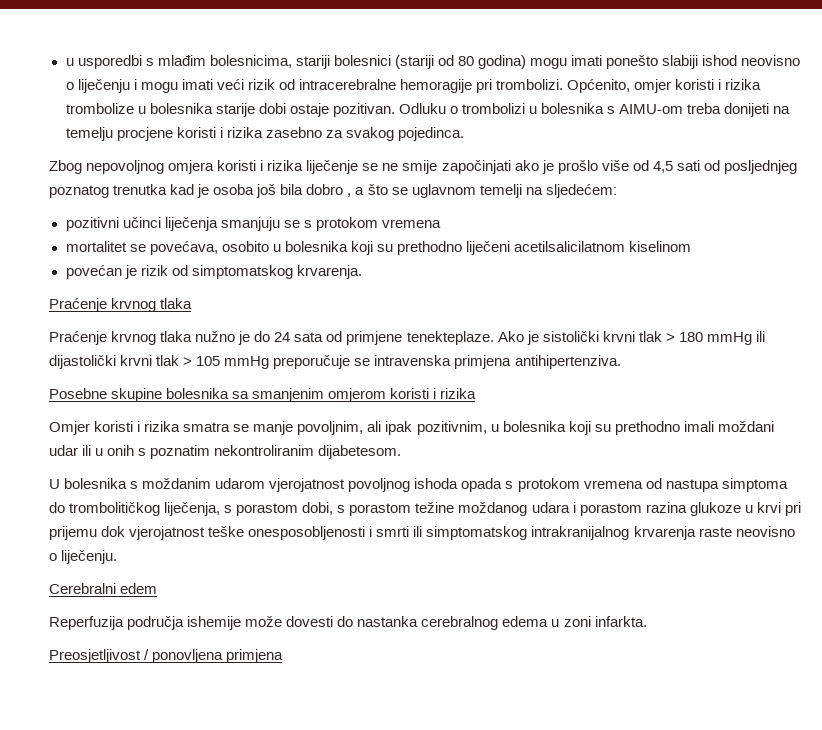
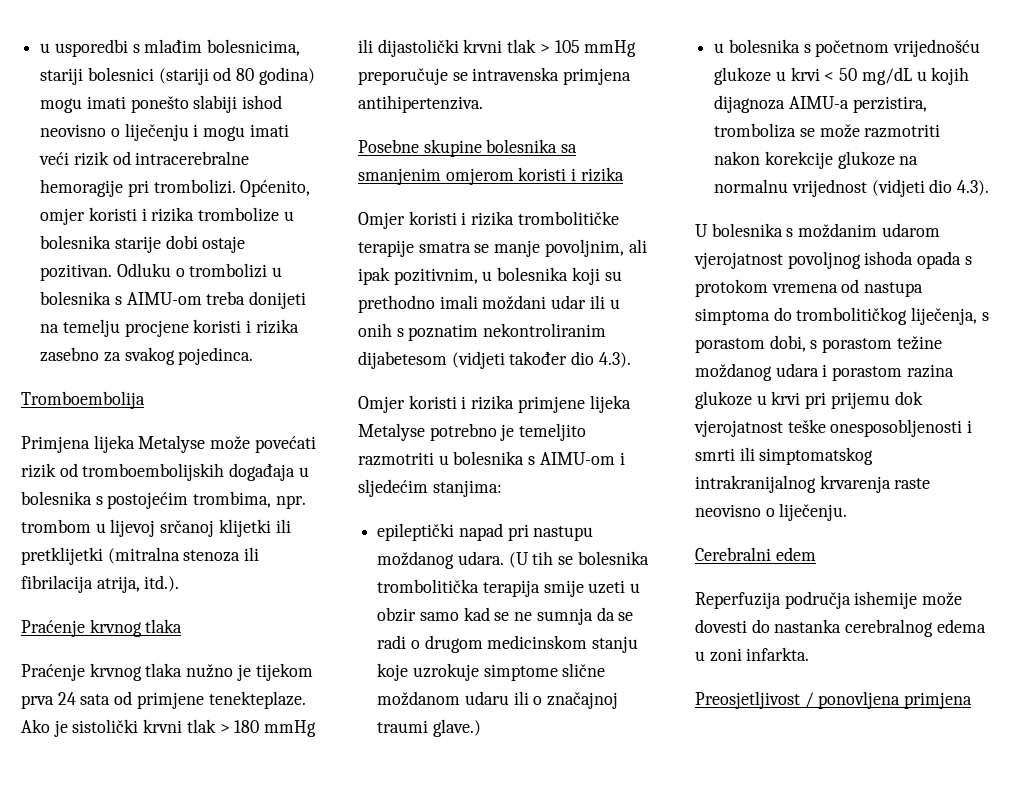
[49,160,797,174] [49,184,617,198] [65,217,441,231] [65,241,692,255] [65,265,362,279] Zbog nepovoljnog omjera koristi i rizika liječenje se ne smije započinjati ako je prošlo više od 4,5 sati od posljednjeg poznatog trenutka kad je osoba još bila dobro , a što se uglavnom temelji na sljedećem: // pozitivni učinci liječenja smanjuju se s protokom vremena // mortalitet se povećava, osobito u bolesnika koji su prethodno liječeni acetilsalicilatnom kiselinom // povećan je rizik od simptomatskog krvarenja. -> [21,391,145,409] [21,435,316,453] [21,463,309,481] [21,491,306,509] [21,519,291,537] [21,547,260,565] [21,575,180,593] Tromboembolija // Primjena lijeka Metalyse može povećati rizik od tromboembolijskih događaja u bolesnika s postojećim trombima, npr. trombom u lijevoj srčanoj klijetki ili pretklijetki (mitralna stenoza ili fibrilacija atrija, itd.).
[254,331,271,342] do -> [255,663,313,681] [21,695,54,709] tijekom prva
(181, 426) none -> [517,211,619,225] [358,240,414,257] trombolitičke terapije
[318,445,402,459] dijabetesom. -> [358,351,631,369] [358,395,631,413] [358,423,587,441] [358,451,625,466] [358,479,502,497] [377,523,594,541] [377,551,649,569] [377,579,641,597] [377,607,634,625] [377,635,639,653] [377,663,606,681] [377,691,619,709] [377,719,481,737] [714,39,981,57] [714,67,970,85] [714,95,927,113] [714,123,941,138] [714,151,919,169] [714,179,990,197] dijabetesom (vidjeti također dio 4.3). // Omjer koristi i rizika primjene lijeka Metalyse potrebno je temeljito razmotriti u bolesnika s AIMU-om i sljedećim stanjima: // epileptički napad pri nastupu moždanog udara. (U tih se bolesnika trombolitička terapija smije uzeti u obzir samo kad se ne sumnja da se radi o drugom medicinskom stanju koje uzrokuje simptome slične moždanom udaru ili o značajnoj traumi glave.) // u bolesnika s početnom vrijednošću glukoze u krvi < 50 mg/dL u kojih dijagnoza AIMU-a perzistira, tromboliza se može razmotriti nakon korekcije glukoze na normalnu vrijednost (vidjeti dio 4.3).

